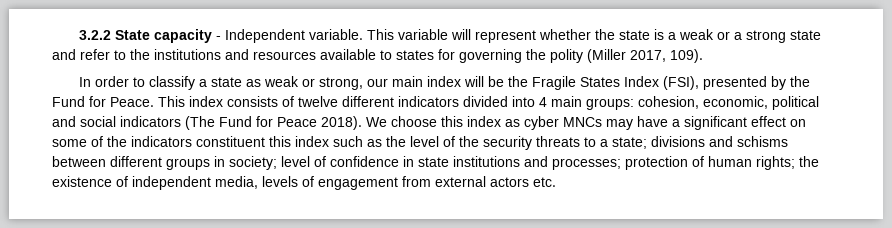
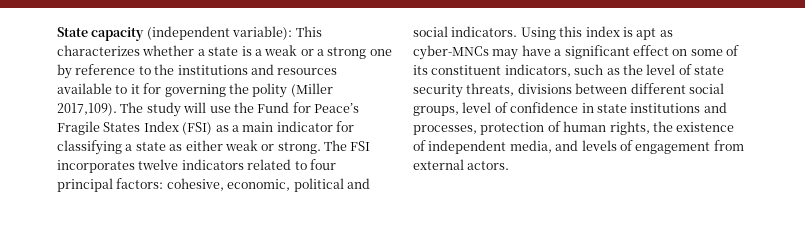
[78,30,111,40] 3.2.2 -> (57, 32) none
[215,29,615,43] - Independent variable. This variable will represent whether the -> [146,26,322,40] [57,45,205,56] (independent variable): This characterizes whether a
[789,30,821,40] [52,49,110,60] state and refer -> [369,49,392,56] [57,64,136,79] one by reference
[396,50,434,60] states -> [130,84,140,94] it
[630,49,703,63] [78,76,195,90] 2017, 109). // In order to classify -> [57,102,359,117] [57,121,354,135] [57,140,122,155] 2017,109). The study will use the Fund for Peace’s Fragile States Index (FSI) as a main indicator for classifying
[263,76,810,90] [52,96,819,110] [52,116,602,130] weak or strong, our main index will be the Fragile States Index (FSI), presented by the Fund for Peace. This index consists of twelve different indicators divided into 4 main groups: cohesion, economic, political and social indicators (The Fund for Peace 2018). We choose this index as cyber MNCs -> [185,140,371,154] [57,159,336,173] [57,178,370,192] [413,26,673,40] [413,45,489,60] either weak or strong. The FSI incorporates twelve indicators related to four principal factors: cohesive, economic, political and social indicators. Using this index is apt as cyber-MNCs
[107,136,329,147] the indicators constituent this index -> [413,64,571,77] its constituent indicators,
[459,136,788,150] [52,156,277,170] the security threats to a state; divisions and schisms between different groups in society; -> [694,66,724,75] [413,83,724,98] [413,106,459,116] state security threats, divisions between different social groups,
[552,158,621,170] processes; -> [413,125,477,135] processes,
[756,156,795,170] rights; -> [609,121,650,135] rights,
(258, 182) none -> [555,140,579,151] and
[490,177,556,187] actors etc. -> [467,161,510,170] actors.

